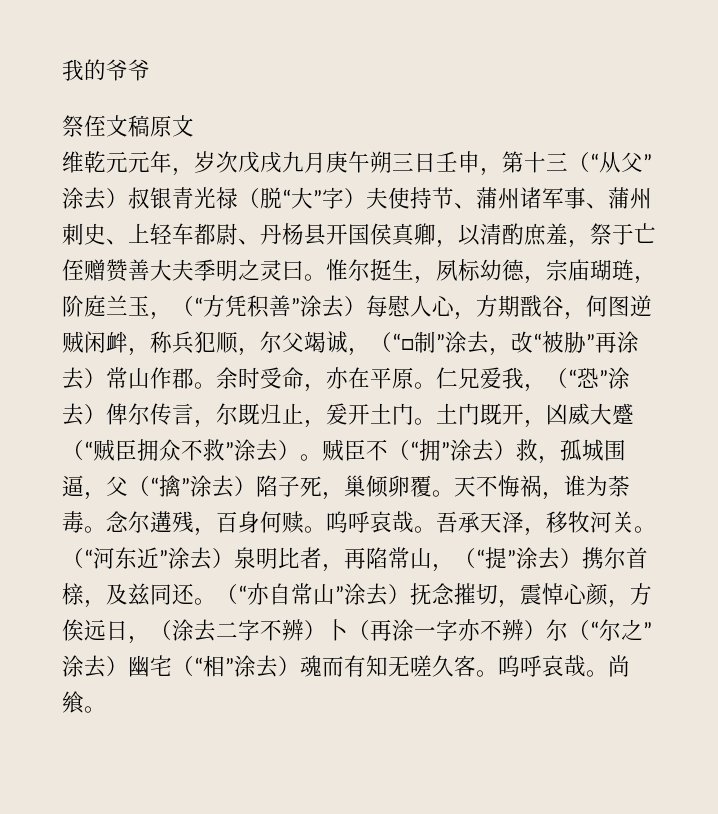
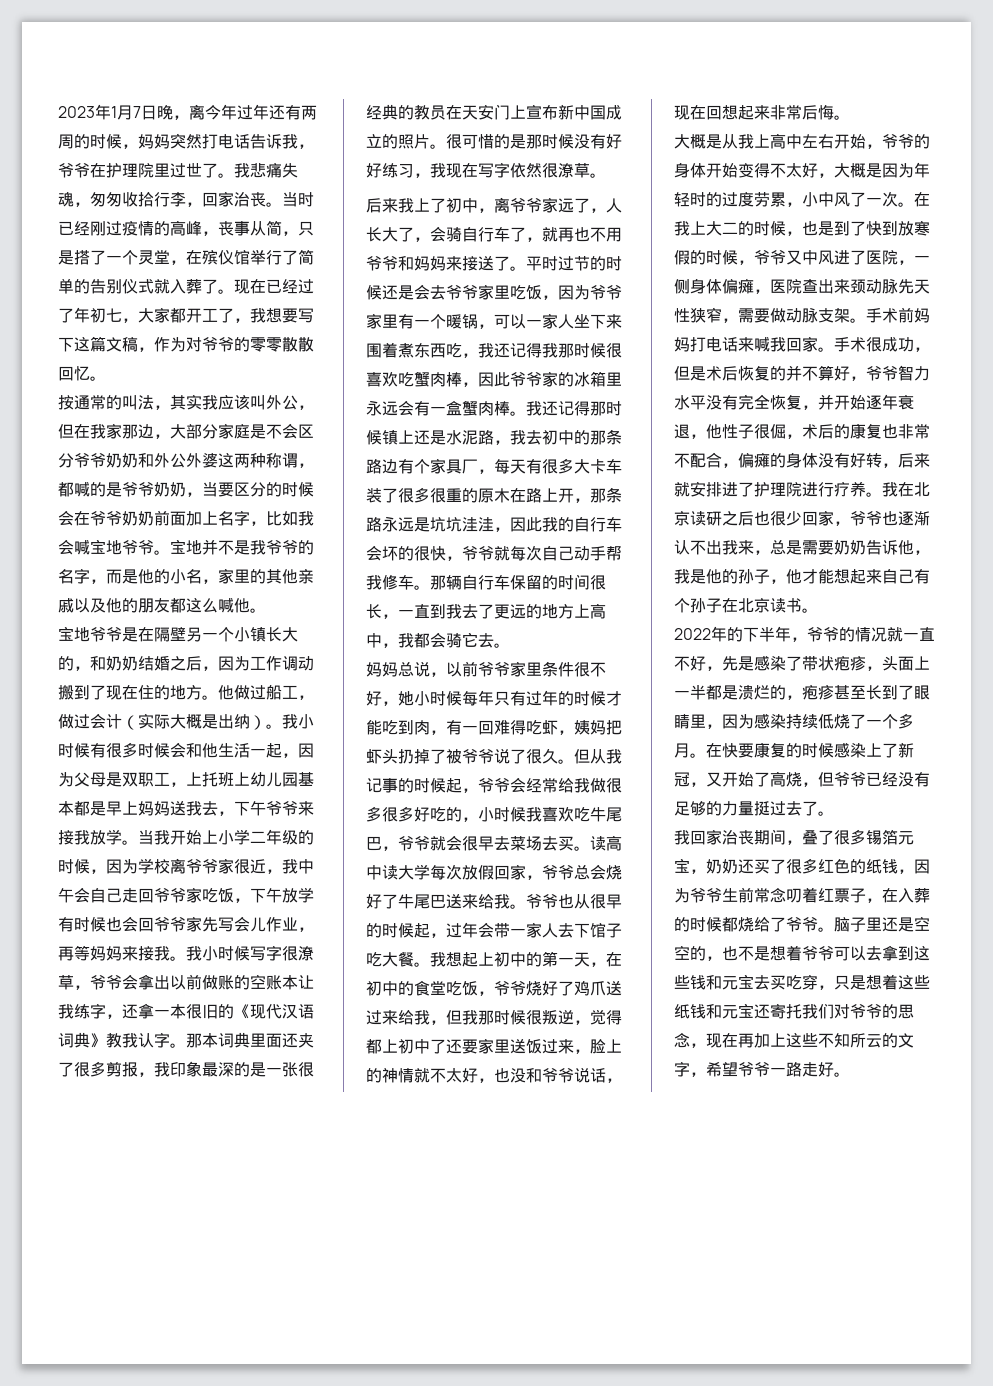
[62,59,150,81] [62,115,194,137] [62,151,652,176] [62,187,652,210] [62,223,656,248] [62,259,656,284] [62,295,652,320] [62,331,639,356] [62,367,630,392] [62,403,634,428] [62,439,626,464] [62,475,630,500] [62,511,656,536] [62,547,648,572] [62,583,652,608] [62,619,652,644] [62,655,630,678] [62,691,84,713] 我的爷爷 // 祭侄文稿原文 // 维乾元元年，岁次戊戌九月庚午朔三日壬申，第十三（“从父”涂去）叔银青光禄（脱“大”字）夫使持节、蒲州诸军事、蒲州刺史、上轻车都尉、丹杨县开国侯真卿，以清酌庶羞，祭于亡侄赠赞善大夫季明之灵曰。惟尔挺生，夙标幼德，宗庙瑚琏，阶庭兰玉，（“方凭积善”涂去）每慰人心，方期戬谷，何图逆贼闲衅，称兵犯顺，尔父竭诚，（“□制”涂去，改“被胁”再涂去）常山作郡。余时受命，亦在平原。仁兄爱我，（“恐”涂去）俾尔传言，尔既归止，爰开土门。土门既开，凶威大蹙（“贼臣拥众不救”涂去）。贼臣不（“拥”涂去）救，孤城围逼，父（“擒”涂去）陷子死，巢倾卵覆。天不悔祸，谁为荼毒。念尔遘残，百身何赎。呜呼哀哉。吾承天泽，移牧河关。（“河东近”涂去）泉明比者，再陷常山，（“提”涂去）携尔首榇，及兹同还。（“亦自常山”涂去）抚念摧切，震悼心颜，方俟远日，（涂去二字不辨）卜（再涂一字亦不辨）尔（“尔之”涂去）幽宅（“相”涂去）魂而有知无嗟久客。呜呼哀哉。尚飨 -> [58,104,317,120] [58,133,314,149] [58,162,298,178] [58,191,314,207] [58,220,314,236] [58,249,314,265] [58,278,314,294] [58,307,314,323] [58,336,314,352] [58,366,106,381] [58,394,314,410] [58,423,314,439] [58,453,314,468] [58,481,314,497] [58,510,314,526] [58,539,314,555] [58,568,314,584] [58,598,266,613] [58,626,298,642] [58,656,314,671] [58,684,314,700] [58,713,314,730] [58,742,314,758] [58,772,314,787] [58,800,314,816] [58,829,314,845] [58,858,314,874] [58,887,314,903] [58,916,314,932] [58,945,314,961] [58,974,314,990] [58,1003,314,1019] [58,1032,314,1048] [58,1061,314,1077] [366,104,622,120] [366,133,622,149] [366,162,606,178] [366,197,622,213] [366,226,622,242] [366,255,622,271] [366,284,622,300] [366,313,622,329] [366,342,622,358] [366,371,622,387] [366,400,622,416] [366,429,622,445] [366,458,622,474] [366,487,622,503] [366,516,622,532] [366,545,622,561] [366,574,606,590] [366,603,606,619] [366,632,510,648] [366,661,606,677] [366,690,622,706] [366,720,622,735] [366,748,622,764] [366,777,622,793] [366,806,622,822] [366,835,622,851] [366,864,622,880] [366,893,622,909] [366,922,622,938] [366,951,622,967] [366,980,622,996] [366,1009,622,1025] [366,1038,622,1054] [366,1067,622,1083] [674,105,850,120] [674,133,930,149] [674,162,930,178] [674,191,930,207] [674,220,930,236] [674,249,930,265] [674,278,930,294] [674,307,930,323] [674,336,930,352] [674,365,930,381] [674,394,914,410] [674,423,930,439] [674,452,930,468] [674,481,930,497] [674,510,930,526] [674,540,930,555] [674,569,930,584] [674,598,818,613] [674,626,935,642] [674,655,930,671] [674,684,930,700] [674,713,914,729] [674,742,914,758] [674,771,930,787] [674,801,834,816] [674,829,914,845] [674,858,930,874] [674,887,930,903] [674,916,930,932] [674,945,930,961] [674,974,930,990] [674,1003,914,1019] [674,1032,914,1048] [674,1061,834,1077] 2023年1月7日晚，离今年过年还有两周的时候，妈妈突然打电话告诉我，爷爷在护理院里过世了。我悲痛失魂，匆匆收拾行李，回家治丧。当时已经刚过疫情的高峰，丧事从简，只是搭了一个灵堂，在殡仪馆举行了简单的告别仪式就入葬了。现在已经过了年初七，大家都开工了，我想要写下这篇文稿，作为对爷爷的零零散散回忆。 // 按通常的叫法，其实我应该叫外公，但在我家那边，大部分家庭是不会区分爷爷奶奶和外公外婆这两种称谓，都喊的是爷爷奶奶，当要区分的时候会在爷爷奶奶前面加上名字，比如我会喊宝地爷爷。宝地并不是我爷爷的名字，而是他的小名，家里的其他亲戚以及他的朋友都这么喊他。 // 宝地爷爷是在隔壁另一个小镇长大的，和奶奶结婚之后，因为工作调动搬到了现在住的地方。他做过船工，做过会计（实际大概是出纳）。我小时候有很多时候会和他生活一起，因为父母是双职工，上托班上幼儿园基本都是早上妈妈送我去，下午爷爷来接我放学。当我开始上小学二年级的时候，因为学校离爷爷家很近，我中午会自己走回爷爷家吃饭，下午放学有时候也会回爷爷家先写会儿作业，再等妈妈来接我。我小时候写字很潦草，爷爷会拿出以前做账的空账本让我练字，还拿一本很旧的《现代汉语词典》教我认字。那本词典里面还夹了很多剪报，我印象最深的是一张很经典的教员在天安门上宣布新中国成立的照片。很可惜的是那时候没有好好练习，我现在写字依然很潦草。 // 后来我上了初中，离爷爷家远了，人长大了，会骑自行车了，就再也不用爷爷和妈妈来接送了。平时过节的时候还是会去爷爷家里吃饭，因为爷爷家里有一个暖锅，可以一家人坐下来围着煮东西吃，我还记得我那时候很喜欢吃蟹肉棒，因此爷爷家的冰箱里永远会有一盒蟹肉棒。我还记得那时候镇上还是水泥路，我去初中的那条路边有个家具厂，每天有很多大卡车装了很多很重的原木在路上开，那条路永远是坑坑洼洼，因此我的自行车会坏的很快，爷爷就每次自己动手帮我修车。那辆自行车保留的时间很长，一直到我去了更远的地方上高中，我都会骑它去。 // 妈妈总说，以前爷爷家里条件很不好，她小时候每年只有过年的时候才能吃到肉，有一回难得吃虾，姨妈把虾头扔掉了被爷爷说了很久。但从我记事的时候起，爷爷会经常给我做很多很多好吃的，小时候我喜欢吃牛尾巴，爷爷就会很早去菜场去买。读高中读大学每次放假回家，爷爷总会烧好了牛尾巴送来给我。爷爷也从很早的时候起，过年会带一家人去下馆子吃大餐。我想起上初中的第一天，在初中的食堂吃饭，爷爷烧好了鸡爪送过来给我，但我那时候很叛逆，觉得都上初中了还要家里送饭过来，脸上的神情就不太好，也没和爷爷说话，现在回想起来非常后悔。 // 大概是从我上高中左右开始，爷爷的身体开始变得不太好，大概是因为年轻时的过度劳累，小中风了一次。在我上大二的时候，也是到了快到放寒假的时候，爷爷又中风进了医院，一侧身体偏瘫，医院查出来颈动脉先天性狭窄，需要做动脉支架。手术前妈妈打电话来喊我回家。手术很成功，但是术后恢复的并不算好，爷爷智力水平没有完全恢复，并开始逐年衰退，他性子很倔，术后的康复也非常不配合，偏瘫的身体没有好转，后来就安排进了护理院进行疗养。我在北京读研之后也很少回家，爷爷也逐渐认不出我来，总是需要奶奶告诉他，我是他的孙子，他才能想起来自己有个孙子在北京读书。 // 2022年的下半年，爷爷的情况就一直不好，先是感染了带状疱疹，头面上一半都是溃烂的，疱疹甚至长到了眼睛里，因为感染持续低烧了一个多月。在快要康复的时候感染上了新冠，又开始了高烧，但爷爷已经没有足够的力量挺过去了。 // 我回家治丧期间，叠了很多锡箔元宝，奶奶还买了很多红色的纸钱，因为爷爷生前常念叨着红票子，在入葬的时候都烧给了爷爷。脑子里还是空空的，也不是想着爷爷可以去拿到这些钱和元宝去买吃穿，只是想着这些纸钱和元宝还寄托我们对爷爷的思念，现在再加上这些不知所云的文字，希望爷爷一路走好

